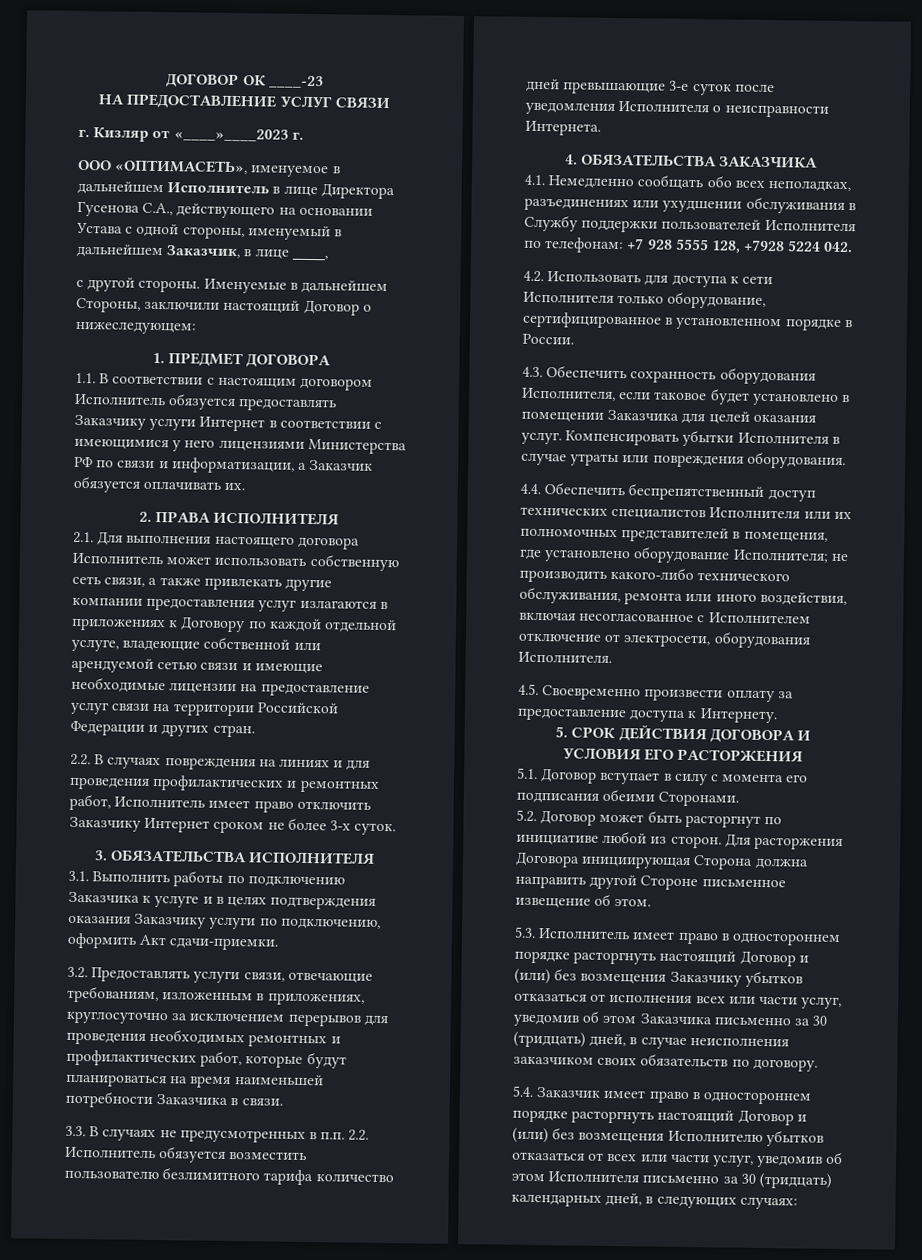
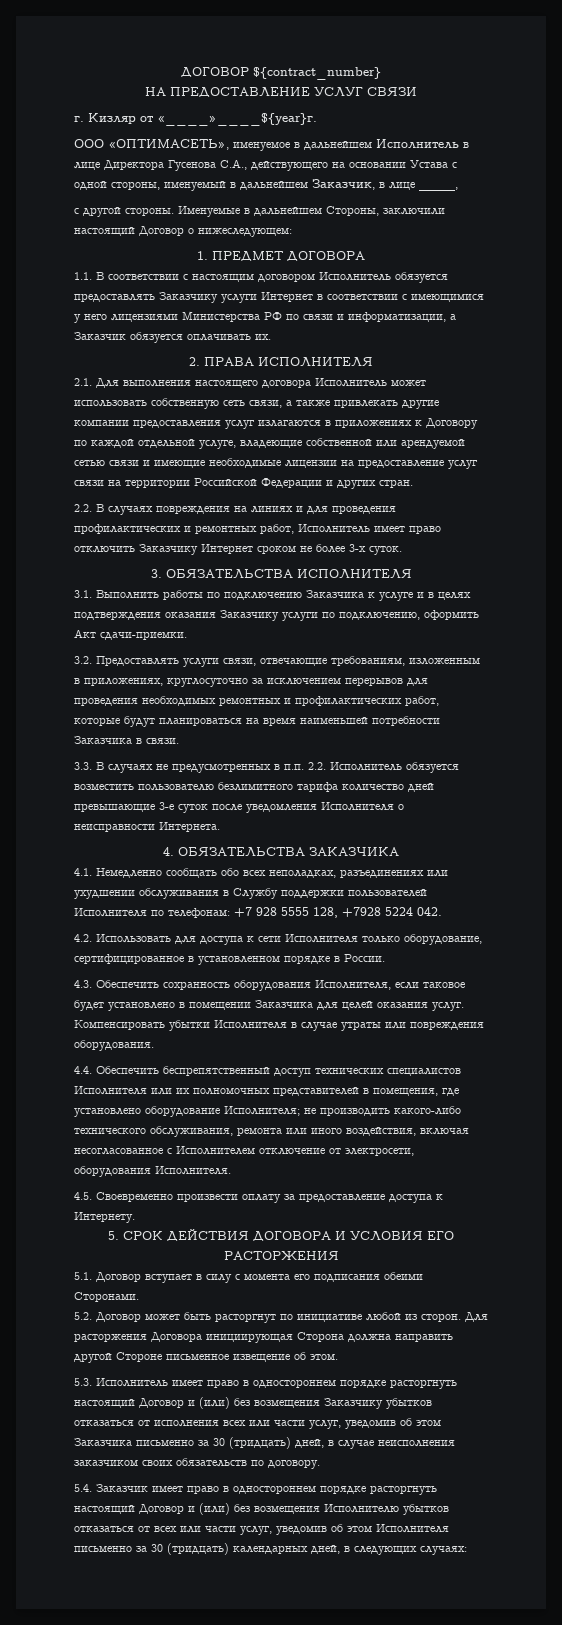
[242,75,324,89] ОК ____-23 -> [253,67,381,80] ${contract_number}
[173,128,304,142] «____»____2023 г. -> [157,113,317,126] «____»____${year}г.

